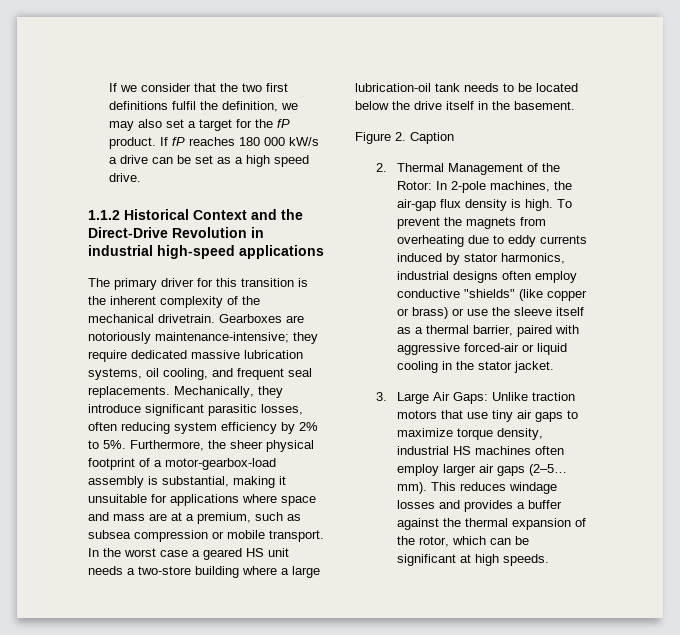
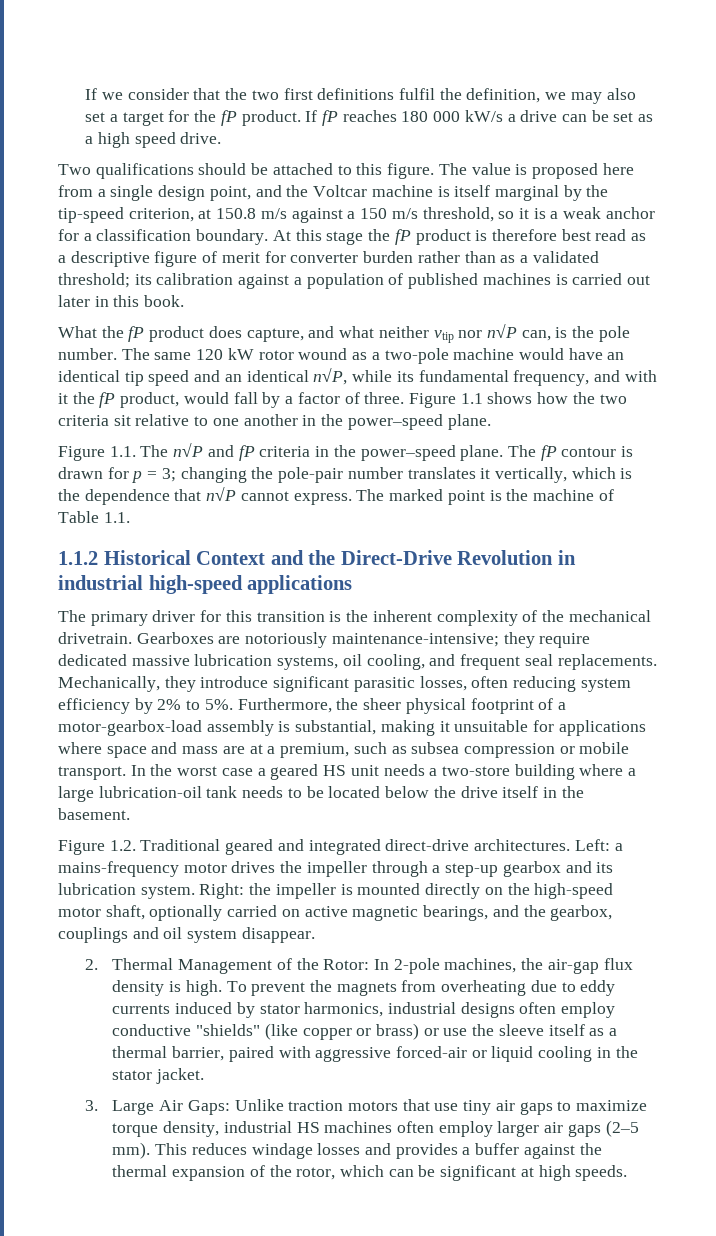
(142, 177) none -> [58,163,634,179] [58,185,609,201] [58,207,655,223] [58,229,647,245] [58,251,599,267] [58,273,650,289] [58,295,185,307] [58,324,630,343] [58,348,625,364] [58,368,657,386] [58,392,627,408] [58,414,491,430] [58,443,634,461] [58,467,633,483] [58,487,614,505] [58,511,130,523] // Two qualifications should be attached to this figure. The value is proposed here from a single design point, and the Voltcar machine is itself marginal by the tip-speed criterion, at 150.8 m/s against a 150 m/s threshold, so it is a weak anchor for a classification boundary. At this stage the fP product is therefore best read as a descriptive figure of merit for converter burden rather than as a validated threshold; its calibration against a population of published machines is carried out later in this book. // What the fP product does capture, and what neither vtip nor n√P can, is the pole number. The same 120 kW rotor wound as a two-pole machine would have an identical tip speed and an identical n√P, while its fundamental frequency, and with it the fP product, would fall by a factor of three. Figure 1.1 shows how the two criteria sit relative to one another in the power–speed plane. // Figure 1.1. The n√P and fP criteria in the power–speed plane. The fP contour is drawn for p = 3; changing the pole-pair number translates it vertically, which is the dependence that n√P cannot express. The marked point is the machine of Table 1.1.
[395,132,454,144] 2. Caption -> [109,839,623,855] [58,861,614,877] [58,883,614,899] [58,905,613,921] [58,927,315,943] 1.2. Traditional geared and integrated direct-drive architectures. Left: a mains-frequency motor drives the impeller through a step-up gearbox and its lubrication system. Right: the impeller is mounted directly on the high-speed motor shaft, optionally carried on active magnetic bearings, and the gearbox, couplings and oil system disappear.
[529,464,568,476] (2–5… -> [605,1120,639,1137] (2–5

